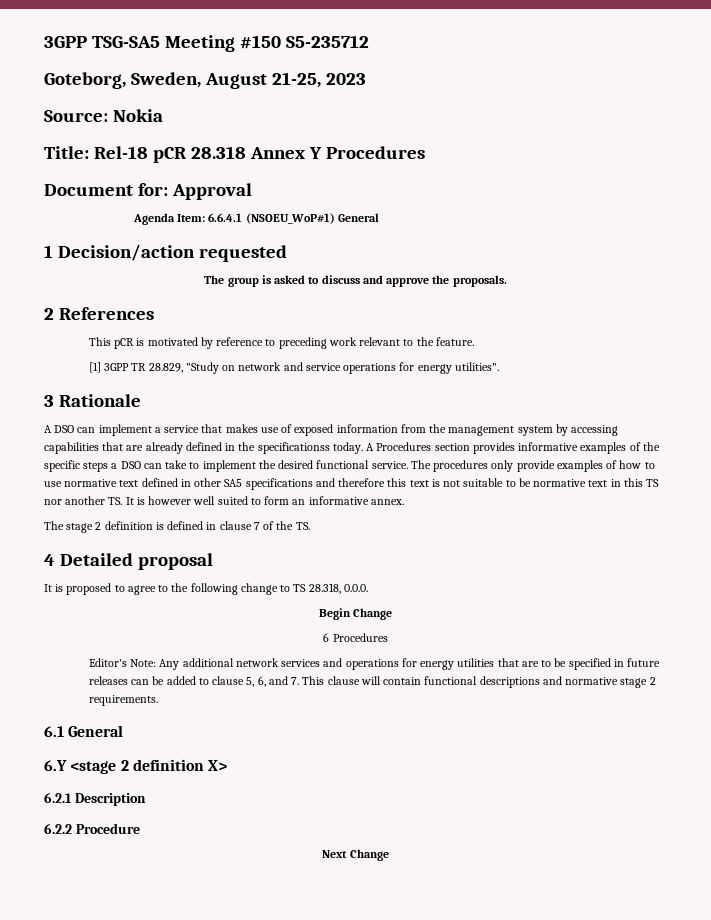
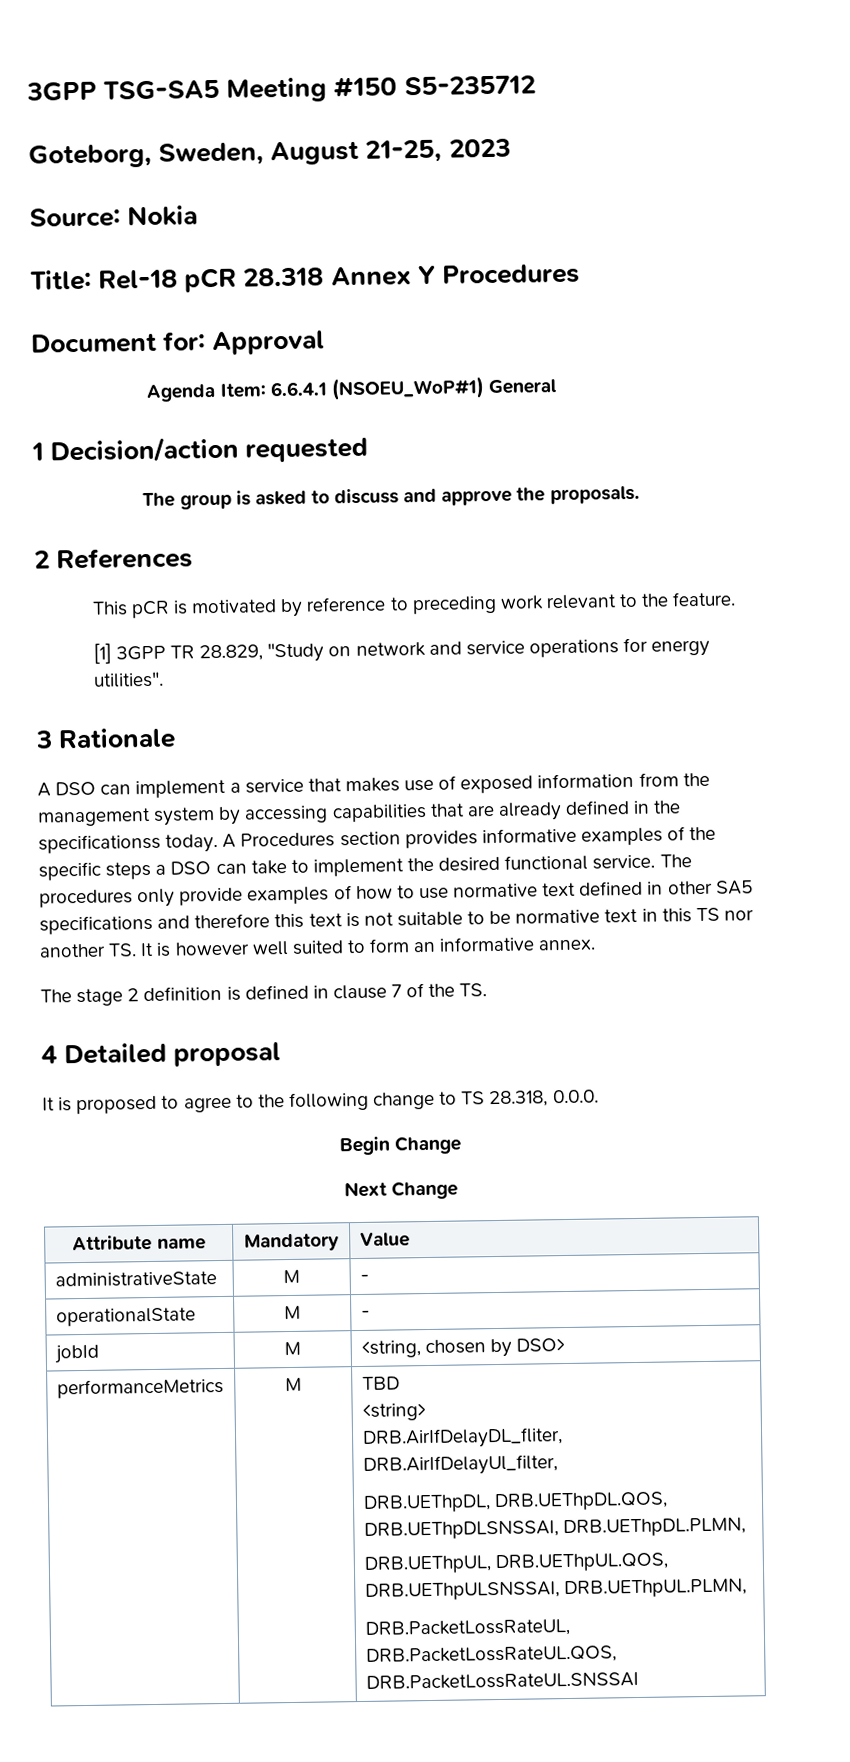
[323,633,388,642] [88,658,661,670] [88,676,656,688] [88,695,158,706] [44,725,124,737] [44,759,228,774] [44,792,146,806] [44,823,140,834] [322,849,389,861] 6 Procedures // Editor's Note: Any additional network services and operations for energy utilities that are to be specified in future releases can be added to clause 5, 6, and 7. This clause will contain functional descriptions and normative stage 2 requirements. // 6.1 General // 6.Y <stage 2 definition X> // 6.2.1 Description // 6.2.2 Procedure // Next Change -> [343,1180,459,1200] [72,1234,206,1252] [244,1233,339,1252] [359,1232,410,1247] [54,1271,217,1288] [283,1269,300,1284] [359,1274,369,1282] [55,1307,196,1327] [284,1305,301,1320] [360,1310,370,1318] [53,1344,99,1364] [284,1341,301,1356] [360,1338,566,1358] [56,1377,224,1399] [285,1377,302,1392] [361,1376,400,1390] [361,1403,426,1421] [361,1427,563,1449] [362,1454,558,1476] [362,1491,669,1513] [363,1517,747,1540] [363,1552,669,1574] [364,1578,748,1601] [364,1618,570,1638] [365,1645,617,1665] [365,1671,639,1690] Next Change // Attribute name | Mandatory | Value // administrativeState | M | - // operationalState | M | - // jobId | M | <string, chosen by DSO> // performanceMetrics | M | TBD // <string> // DRB.AirIfDelayDL_fliter, DRB.AirIfDelayUl_filter, // DRB.UEThpDL, DRB.UEThpDL.QOS, DRB.UEThpDLSNSSAI, DRB.UEThpDL.PLMN, // DRB.UEThpUL, DRB.UEThpUL.QOS, DRB.UEThpULSNSSAI, DRB.UEThpUL.PLMN, // DRB.PacketLossRateUL, DRB.PacketLossRateUL.QOS, DRB.PacketLossRateUL.SNSSAI

